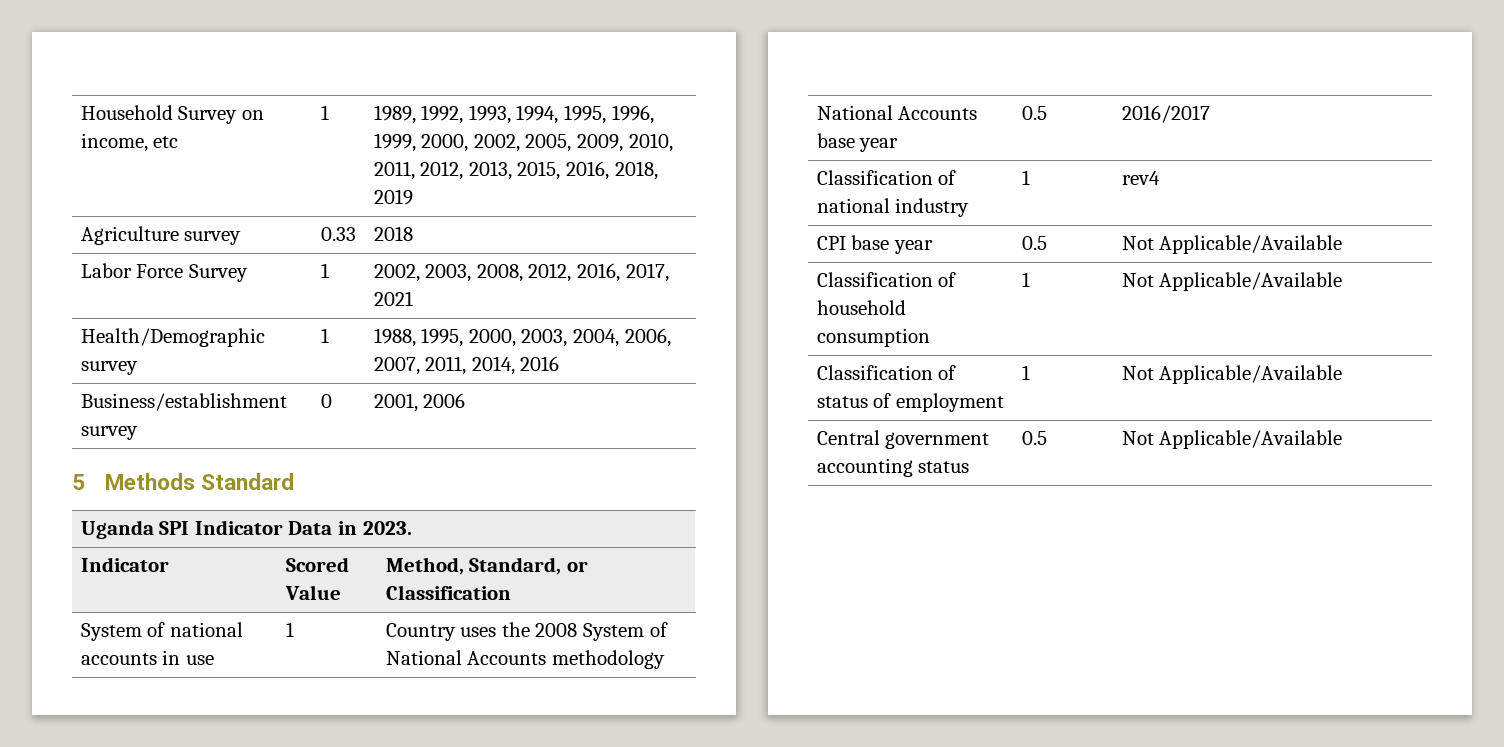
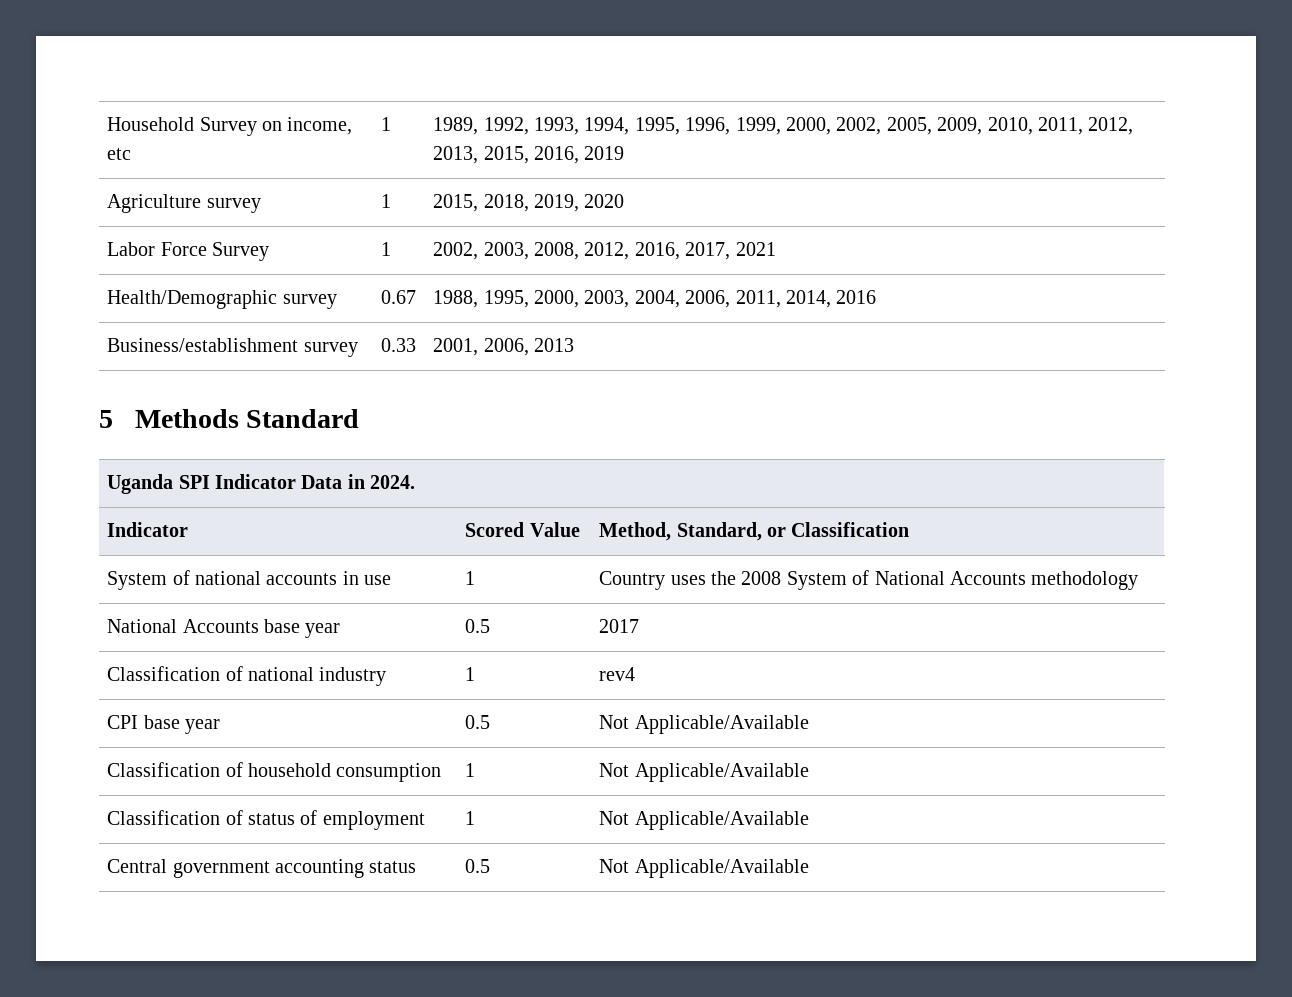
[614,161,658,180] 2018, -> (580, 155) none
[320,227,356,241] [373,226,413,241] 0.33 | 2018 -> [381,194,392,208] [433,194,625,212] 1 | 2015, 2018, 2019, 2020
[320,328,329,343] 1 -> [381,290,417,304] 0.67
[373,357,420,375] 2007, -> (731, 299) none
[320,394,332,408] 0 -> [381,338,417,352] 0.33
[423,393,466,408] 2006 -> [483,338,575,356] 2006, 2013
[362,521,412,535] 2023. -> [370,475,416,489] 2024.
[1121,105,1210,123] 2016/2017 -> [599,619,640,633] 2017

